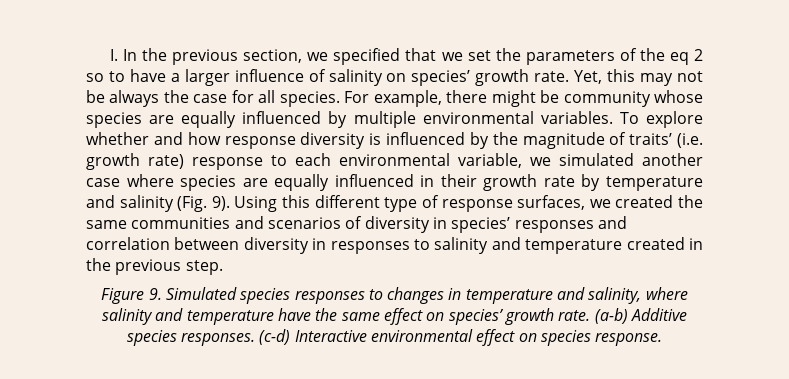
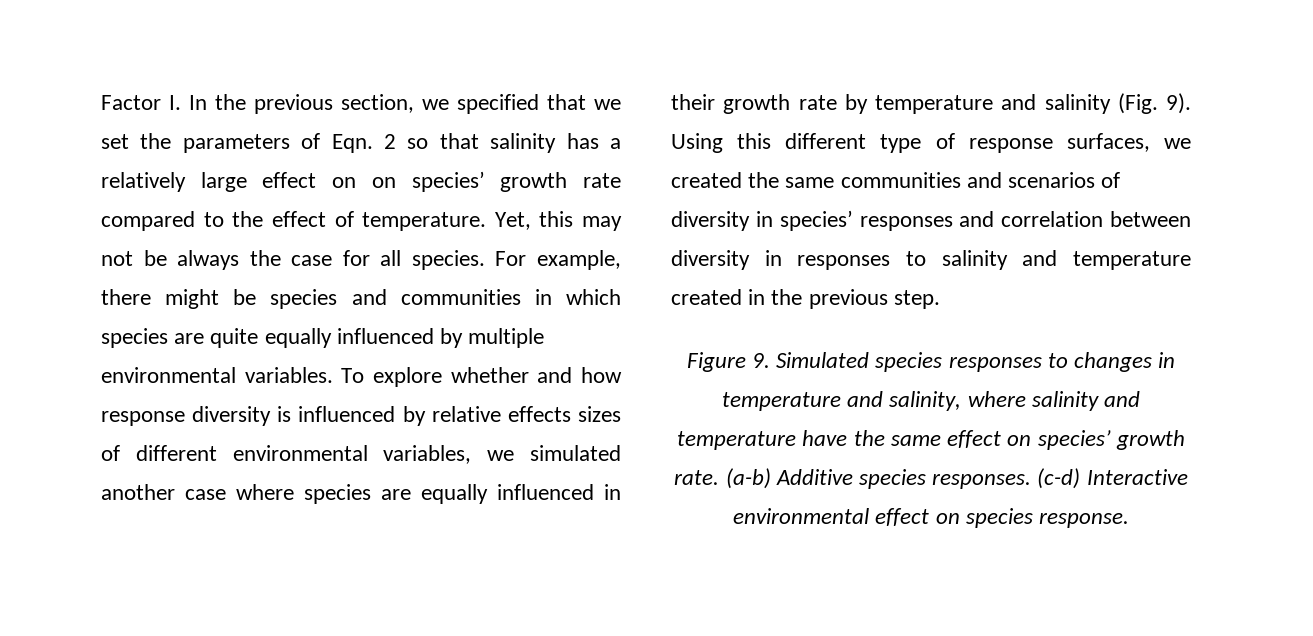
(110, 55) none -> [101,95,161,110] Factor
[639,48,703,65] [86,69,570,86] the eq 2 so to have a larger influence of salinity on species’ growth rate. -> [331,133,621,153] [101,171,621,192] [101,211,487,231] Eqn. 2 so that salinity has a relatively large effect on on species’ growth rate compared to the effect of temperature.
[563,90,703,107] [86,112,175,128] community whose species are -> [270,289,621,309] [101,328,259,348] species and communities in which species are quite
[492,132,704,149] [86,153,522,170] the magnitude of traits’ (i.e. growth rate) response to each environmental variable, -> [431,406,622,422] [101,445,472,464] relative effects sizes of different environmental variables,

